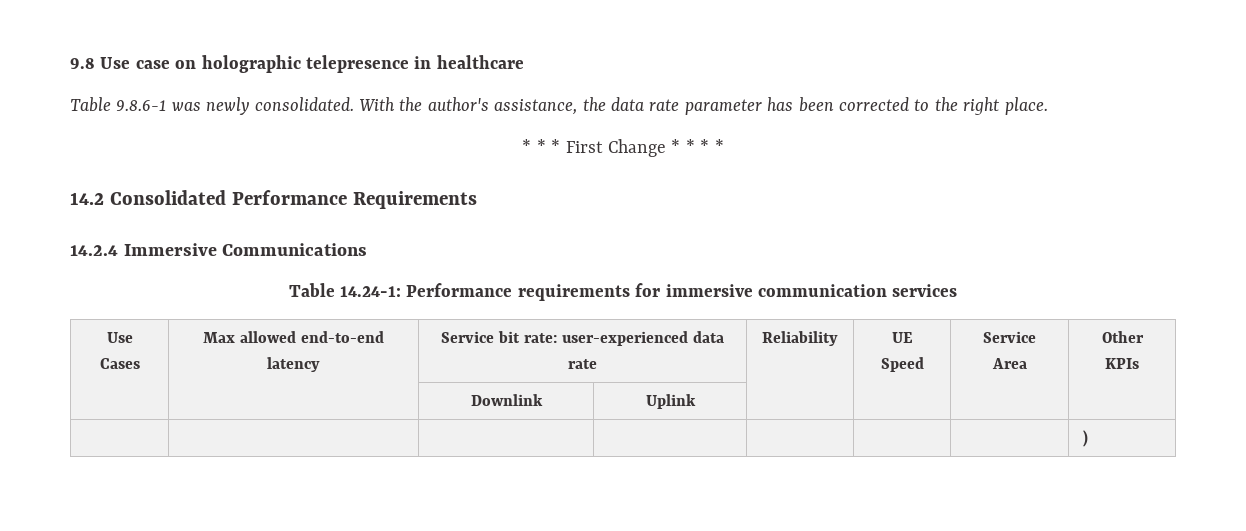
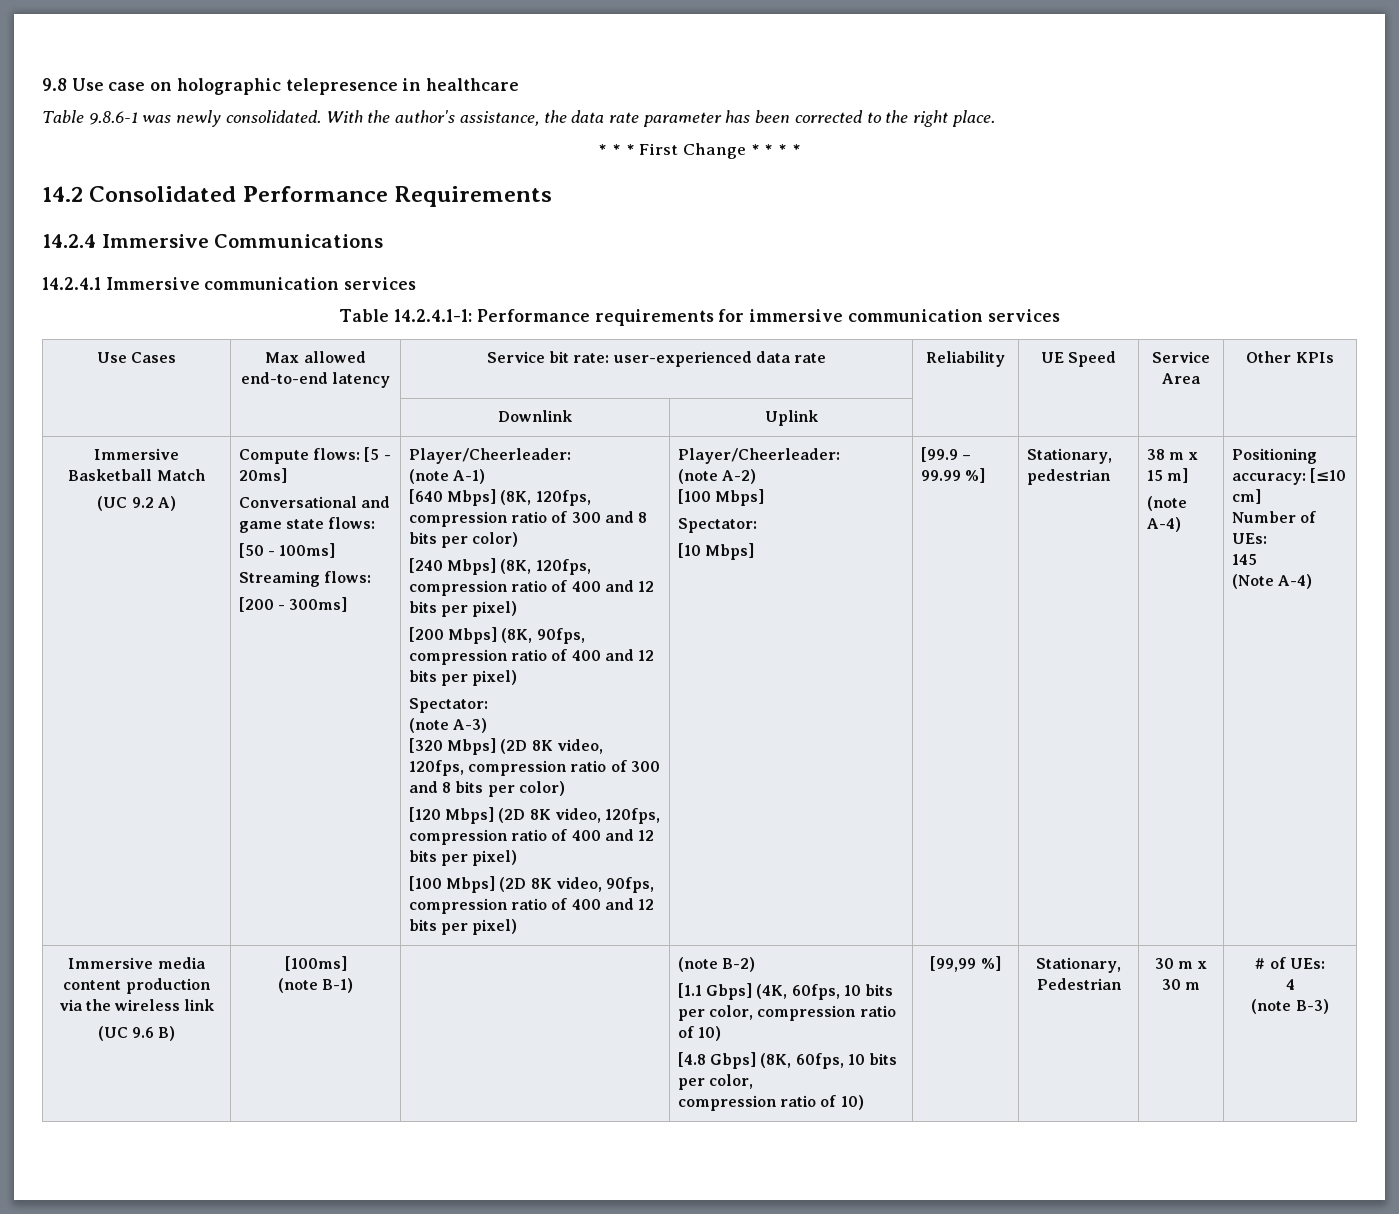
[288,283,401,297] // Table 14.24-1: -> [42,277,417,290] [339,309,473,322] // 14.2.4.1 Immersive communication services // Table 14.2.4.1-1:
[1082,430,1088,447] | | | | | | | ) -> [94,448,179,460] [68,469,205,481] [97,496,176,511] [238,447,391,464] [238,468,287,483] [238,496,391,508] [238,517,376,533] [238,543,336,558] [238,571,372,587] [238,597,348,612] [408,448,571,464] [408,469,486,484] [408,489,591,506] [408,511,648,527] [408,532,519,548] [408,558,591,575] [408,580,655,596] [408,601,518,617] [408,627,585,644] [408,649,655,665] [408,670,518,686] [408,698,488,713] [408,718,488,733] [408,738,604,755] [408,760,661,776] [408,781,566,797] [408,807,661,824] [408,829,655,845] [408,850,518,866] [408,876,655,893] [408,898,655,914] [408,919,518,935] [677,448,840,464] [677,469,757,484] [677,489,765,506] [677,518,757,533] [677,543,755,560] [920,447,972,462] [920,468,986,483] [1026,448,1112,464] [1026,469,1111,485] [1146,449,1199,460] [1146,468,1189,483] [1146,496,1187,511] [1146,517,1181,532] [1231,448,1317,464] [1231,468,1347,485] [1231,489,1261,504] [1231,511,1317,523] [1231,533,1267,544] [1231,554,1257,565] [1231,574,1313,589] [68,957,206,969] [63,978,211,994] [58,999,215,1011] [97,1026,176,1041] [284,956,347,971] [277,978,354,993] [677,957,756,972] [677,983,894,1000] [677,1005,896,1021] [677,1026,722,1041] [677,1052,898,1069] [677,1074,754,1090] [677,1095,864,1111] [930,956,1001,972] [1036,957,1121,973] [1036,978,1122,990] [1154,958,1208,969] [1161,979,1201,990] [1255,957,1325,969] [1285,979,1295,990] [1251,999,1329,1014] Immersive Basketball Match // (UC 9.2 A) | Compute flows: [5 - 20ms] // Conversational and game state flows: // [50 - 100ms] // Streaming flows: // [200 - 300ms] | Player/Cheerleader: // (note A-1) // [640 Mbps] (8K, 120fps, compression ratio of 300 and 8 bits per color) // [240 Mbps] (8K, 120fps, compression ratio of 400 and 12 bits per pixel) // [200 Mbps] (8K, 90fps, compression ratio of 400 and 12 bits per pixel) // Spectator: // (note A-3) // [320 Mbps] (2D 8K video, 120fps, compression ratio of 300 and 8 bits per color) // [120 Mbps] (2D 8K video, 120fps, compression ratio of 400 and 12 bits per pixel) // [100 Mbps] (2D 8K video, 90fps, compression ratio of 400 and 12 bits per pixel) | Player/Cheerleader: // (note A-2) // [100 Mbps] // Spectator: // [10 Mbps] | [99.9 – 99.99 %] | Stationary, pedestrian | 38 m x 15 m] // (note A-4) | Positioning accuracy: [≤10 cm] // Number of UEs: // 145 // (Note A-4) // Immersive media content production via the wireless link // (UC 9.6 B) | [100ms] // (note B-1) | | (note B-2) // [1.1 Gbps] (4K, 60fps, 10 bits per color, compression ratio of 10) // [4.8 Gbps] (8K, 60fps, 10 bits per color, // compression ratio of 10) | [99,99 %] | Stationary, Pedestrian | 30 m x 30 m | # of UEs: // 4 // (note B-3)

